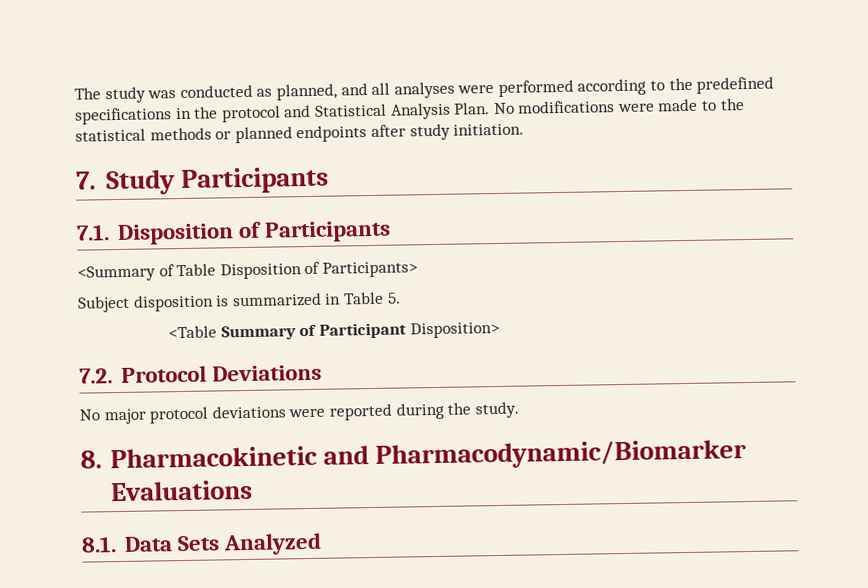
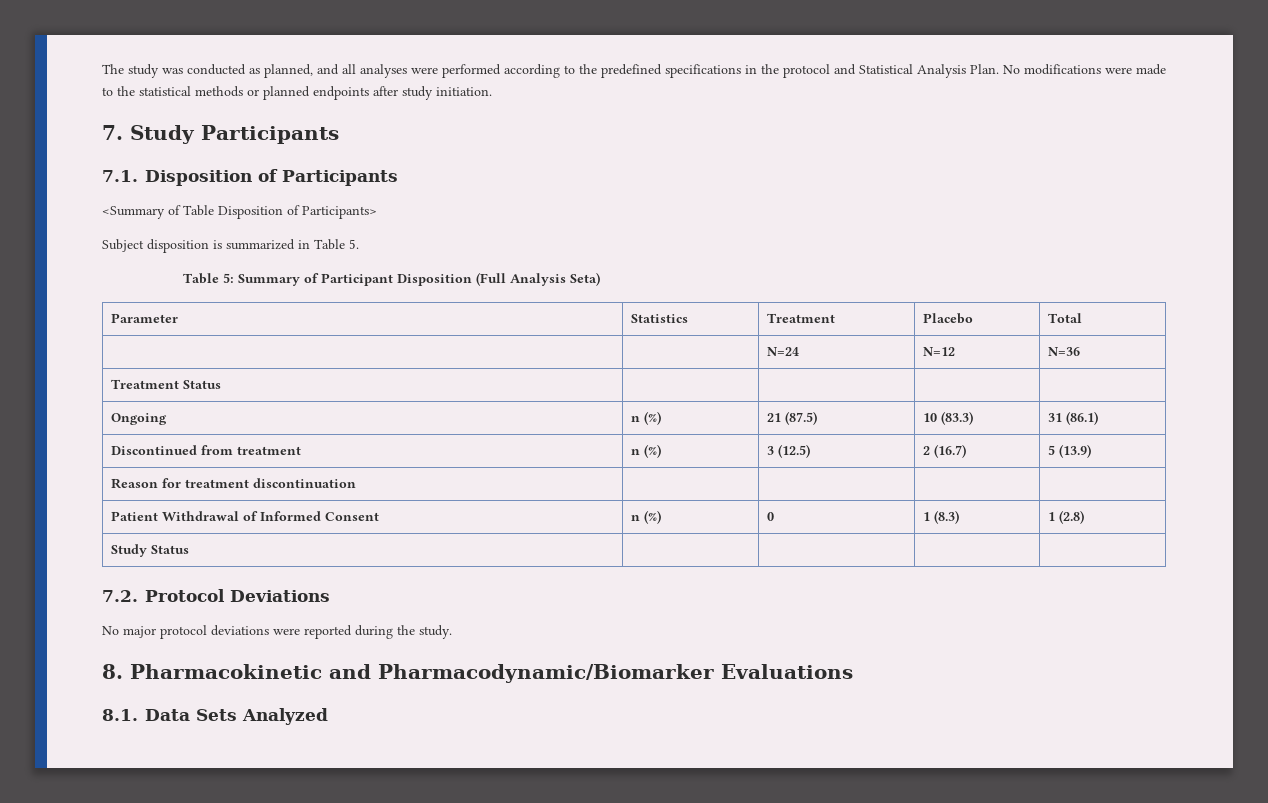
[168,325,218,339] <Table -> [182,273,234,284] Table 5:
[409,321,500,339] Disposition> -> [396,272,600,286] [110,313,178,323] [630,314,688,323] [766,313,835,323] [922,313,973,324] [1047,313,1082,323] [766,347,799,356] [922,347,955,356] [1047,347,1080,356] [110,379,221,389] [110,413,167,425] [630,411,661,425] [766,411,817,425] [922,411,973,425] [1047,411,1098,425] [110,445,301,455] [630,444,661,458] [766,444,810,458] [922,444,966,458] [1047,444,1091,458] [110,478,356,489] [110,511,379,521] [630,510,661,524] [766,512,774,521] [922,510,959,524] [1047,510,1084,524] [110,544,189,557] Disposition (Full Analysis Seta) // Parameter | Statistics | Treatment | Placebo | Total // | | N=24 | N=12 | N=36 // Treatment Status | | | | // Ongoing | n (%) | 21 (87.5) | 10 (83.3) | 31 (86.1) // Discontinued from treatment | n (%) | 3 (12.5) | 2 (16.7) | 5 (13.9) // Reason for treatment discontinuation | | | | // Patient Withdrawal of Informed Consent | n (%) | 0 | 1 (8.3) | 1 (2.8) // Study Status | | | |

